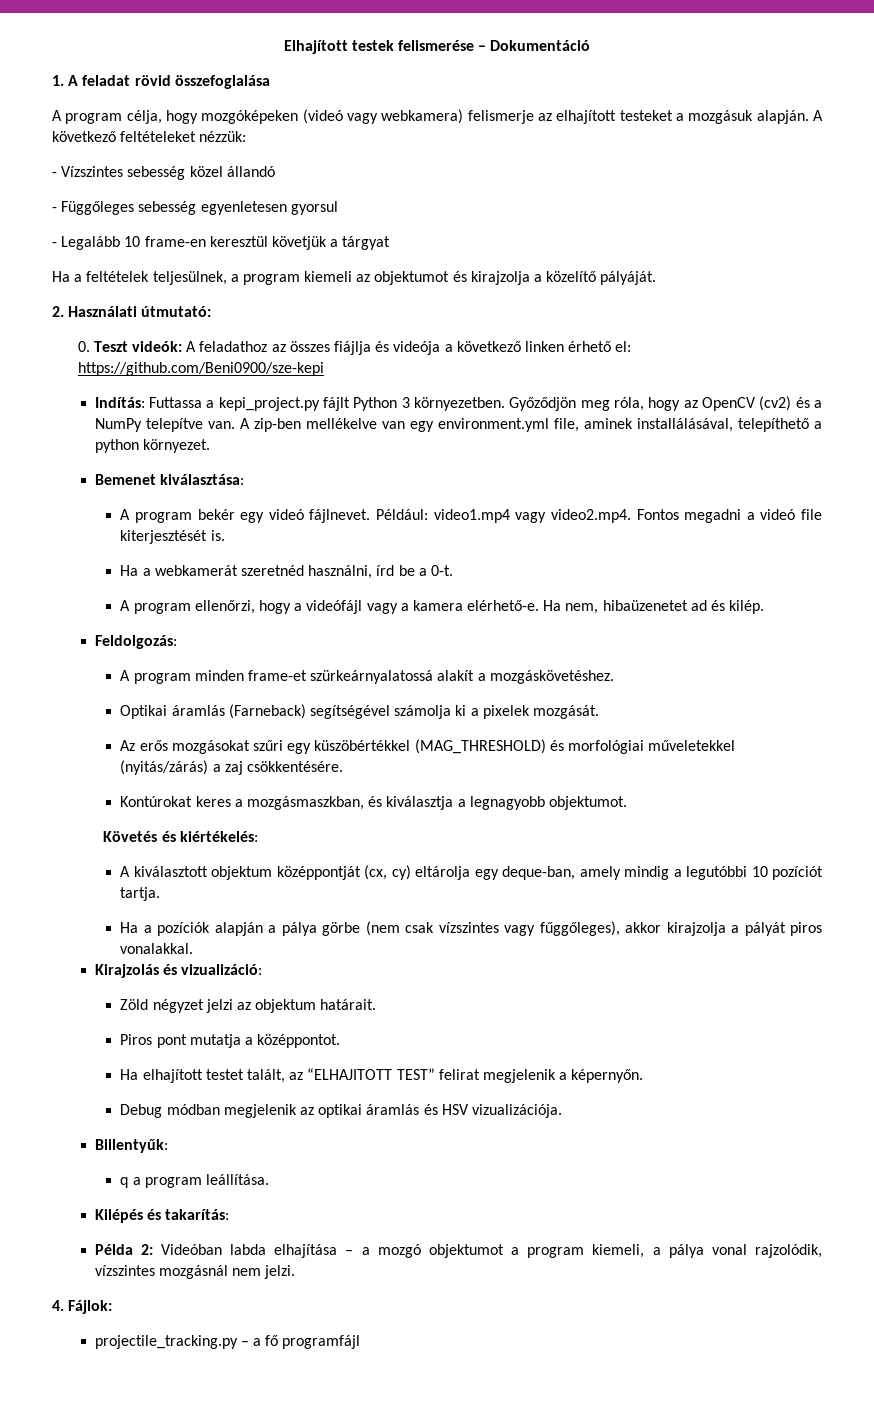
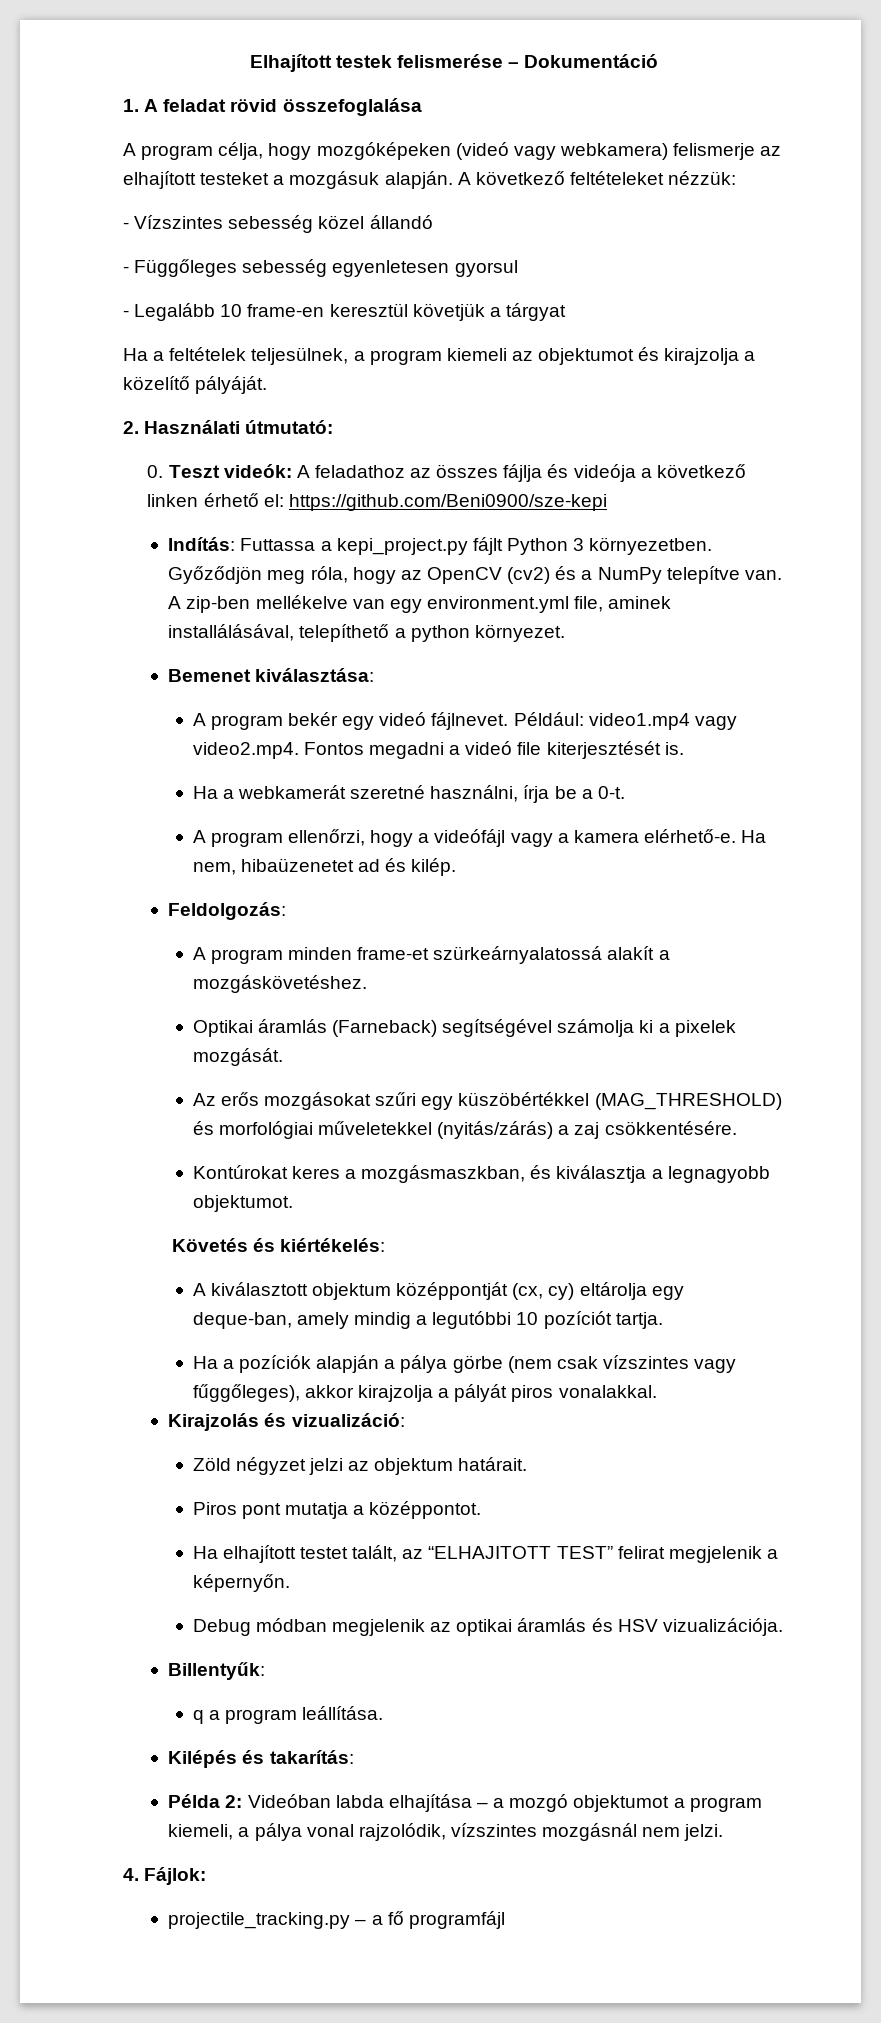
[333,341,371,355] fiájlja -> [503,464,543,482] fájlja
[240,565,395,579] szeretnéd használni, írd -> [350,785,550,803] szeretné használni, írja

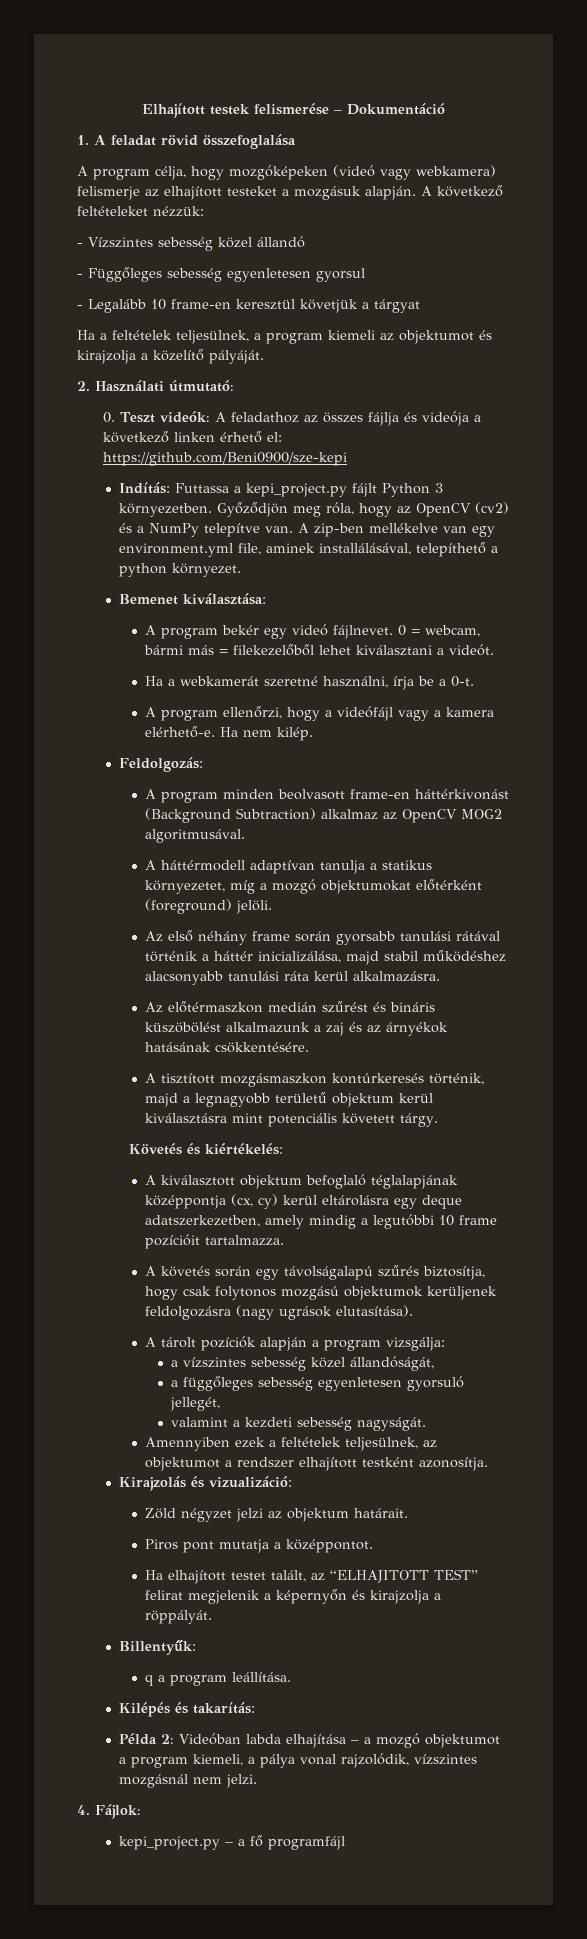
[513,712,737,730] [192,741,684,759] Például: video1.mp4 vagy video2.mp4. Fontos megadni a videó file kiterjesztését is. -> [397,625,480,637] [143,644,494,656] 0 = webcam, bármi más = filekezelőből lehet kiválasztani a videót.
[192,858,407,875] nem, hibaüzenetet ad és -> [242,730,272,737] nem
[357,946,670,964] [192,975,367,993] [192,1019,736,1037] [192,1048,283,1066] [192,1092,782,1110] [192,1121,737,1139] [192,1165,770,1183] [192,1195,293,1212] frame-et szürkeárnyalatossá alakít a mozgáskövetéshez. // Optikai áramlás (Farneback) segítségével számolja ki a pixelek mozgását. // Az erős mozgásokat szűri egy küszöbértékkel (MAG_THRESHOLD) és morfológiai műveletekkel (nyitás/zárás) a zaj csökkentésére. // Kontúrokat keres a mozgásmaszkban, és kiválasztja a legnagyobb objektumot. -> [277,789,509,800] [144,808,502,823] [144,829,245,843] [144,860,432,874] [144,879,482,894] [144,899,272,914] [144,930,500,945] [144,950,506,965] [144,971,440,985] [144,1001,435,1013] [144,1022,448,1036] [144,1042,309,1053] [144,1073,484,1087] [144,1092,433,1107] [144,1113,438,1127] beolvasott frame-en háttérkivonást (Background Subtraction) alkalmaz az OpenCV MOG2 algoritmusával. // A háttérmodell adaptívan tanulja a statikus környezetet, míg a mozgó objektumokat előtérként (foreground) jelöli. // Az első néhány frame során gyorsabb tanulási rátával történik a háttér inicializálása, majd stabil működéshez alacsonyabb tanulási ráta kerül alkalmazásra. // Az előtérmaszkon medián szűrést és bináris küszöbölést alkalmazunk a zaj és az árnyékok hatásának csökkentésére. // A tisztított mozgásmaszkon kontúrkeresés történik, majd a legnagyobb területű objektum kerül kiválasztásra mint potenciális követett tárgy.
[396,1282,684,1300] [192,1312,292,1329] középpontját (cx, cy) eltárolja egy deque-ban, -> [305,1174,458,1189] [144,1194,462,1209] [144,1215,260,1227] befoglaló téglalapjának középpontja (cx, cy) kerül eltárolásra egy deque adatszerkezetben,
[543,1311,663,1329] [192,1355,737,1373] [192,1384,657,1402] pozíciót tartja. // Ha a pozíciók alapján a pálya görbe (nem csak vízszintes vagy fűggőleges), akkor kirajzolja a pályát piros vonalakkal. -> [458,1215,497,1225] [144,1234,284,1249] [144,1265,485,1280] [144,1286,497,1300] [144,1305,413,1320] [144,1336,445,1351] [170,1356,434,1371] [170,1376,464,1391] [169,1397,220,1411] [170,1417,426,1431] [144,1437,437,1451] [144,1457,488,1471] frame pozícióit tartalmazza. // A követés során egy távolságalapú szűrés biztosítja, hogy csak folytonos mozgású objektumok kerüljenek feldolgozásra (nagy ugrások elutasítása). // A tárolt pozíciók alapján a program vizsgálja: // a vízszintes sebesség közel állandóságát, // a függőleges sebesség egyenletesen gyorsuló jellegét, // valamint a kezdeti sebesség nagyságát. // Amennyiben ezek a feltételek teljesülnek, az objektumot a rendszer elhajított testként azonosítja.
[192,1574,290,1592] [192,1618,783,1636] képernyőn. // Debug módban megjelenik az optikai áramlás és HSV vizualizációja. -> [275,1589,441,1604] [144,1610,212,1624] képernyőn és kirajzolja a röppályát.
[168,1912,351,1929] projectile_tracking.py -> [118,1836,220,1850] kepi_project.py

